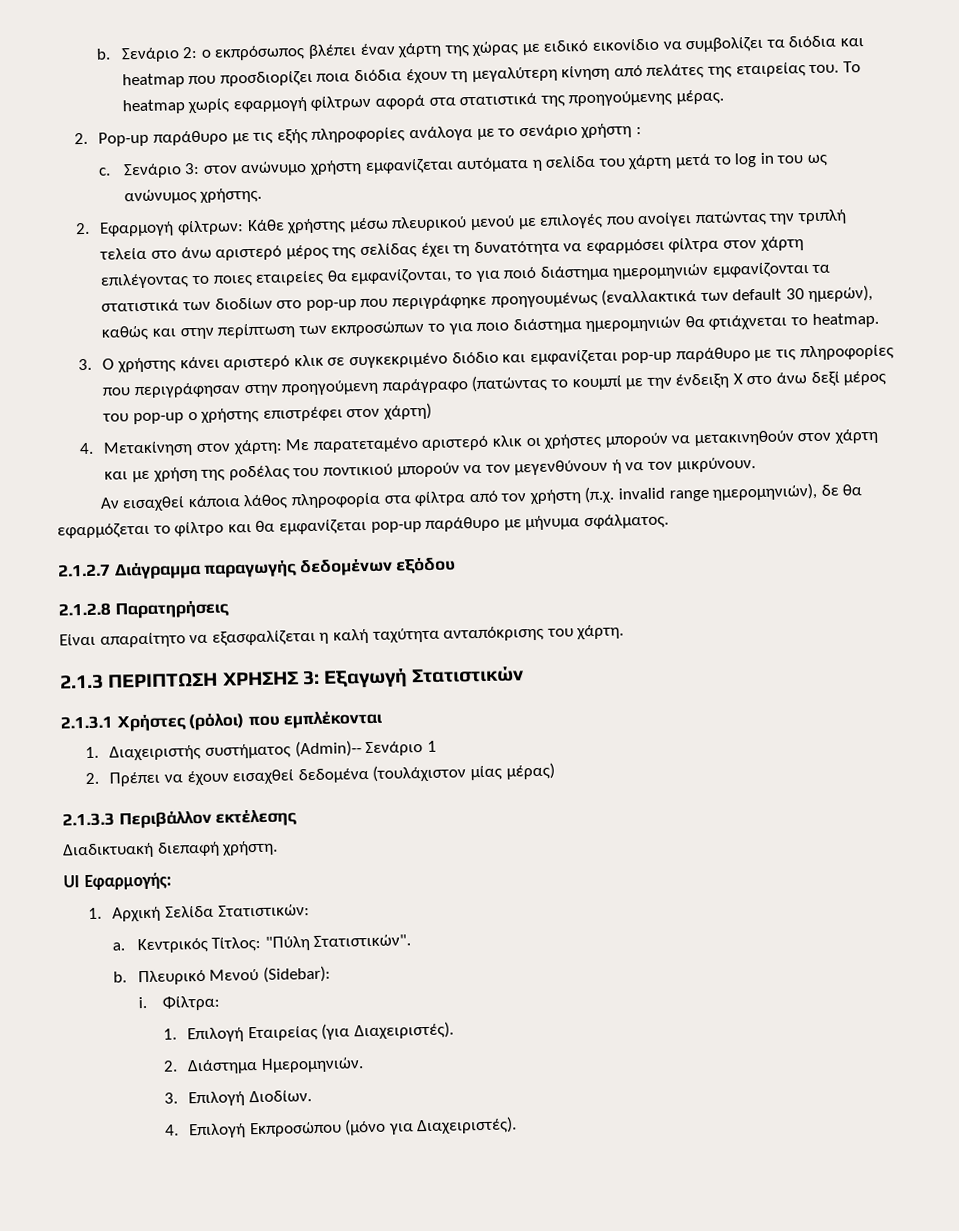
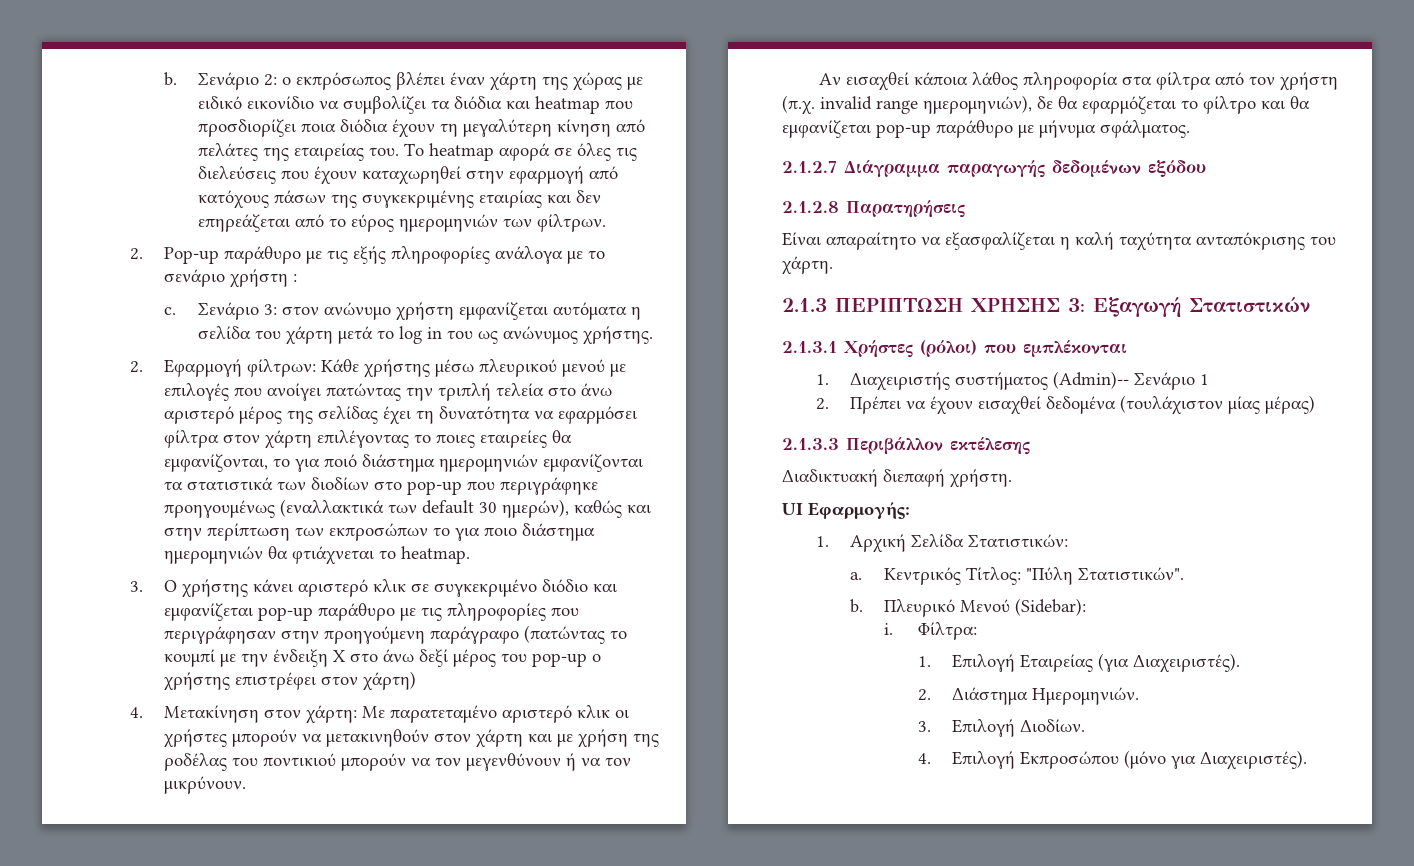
[187,89,724,114] χωρίς εφαρμογή φίλτρων αφορά στα στατιστικά της προηγούμενης μέρας. -> [498,143,637,161] [197,166,618,185] [197,190,601,209] [197,214,606,232] αφορά σε όλες τις διελεύσεις που έχουν καταχωρηθεί στην εφαρμογή από κατόχους πάσων της συγκεκριμένης εταιρίας και δεν επηρεάζεται από το εύρος ημερομηνιών των φίλτρων.

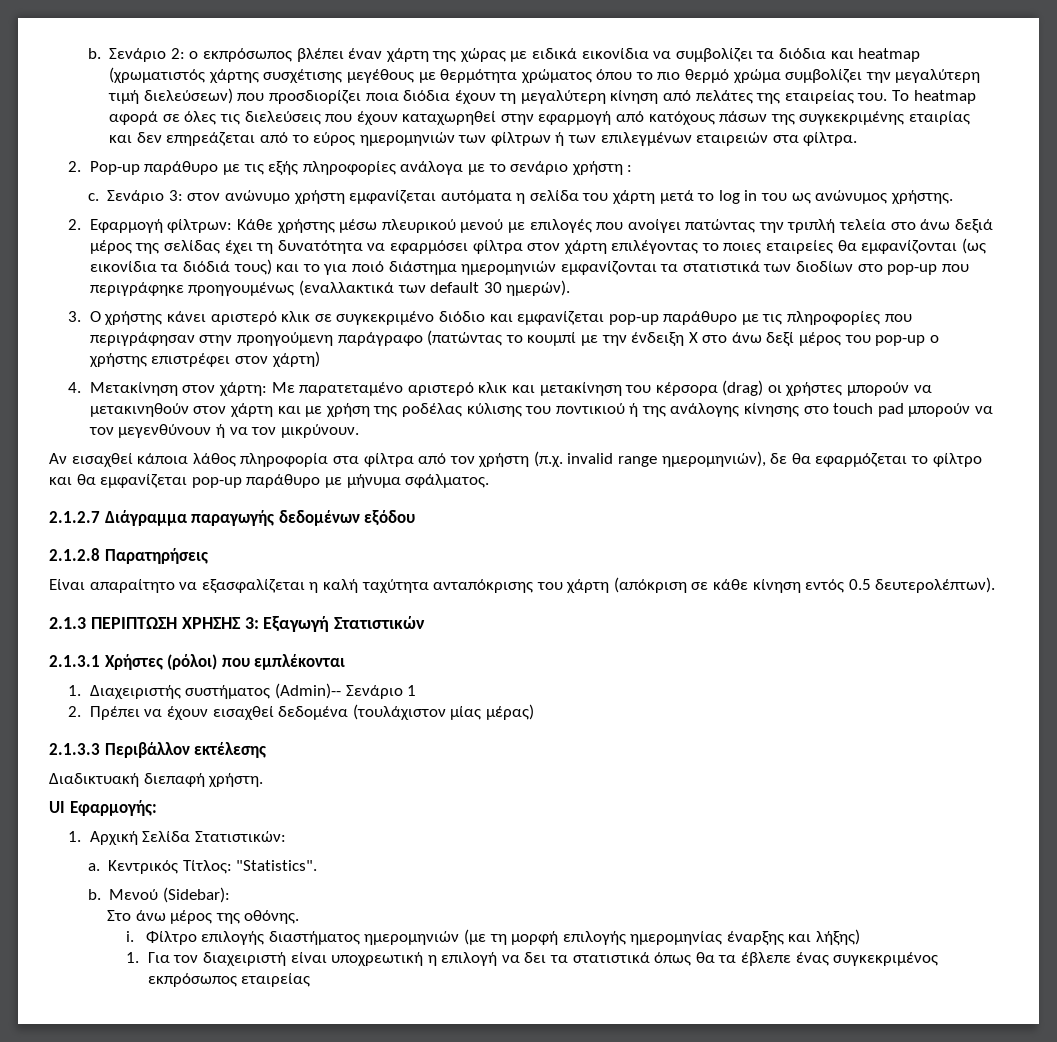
[197,96,314,110] ειδικό εικονίδιο -> [532,48,649,59] ειδικά εικονίδια
(600, 105) none -> [109,67,981,83] [108,88,233,104] (χρωματιστός χάρτης συσχέτισης μεγέθους με θερμότητα χρώματος όπου το πιο θερμό χρώμα συμβολίζει την μεγαλύτερη τιμή διελεύσεων)
[536,214,606,232] φίλτρων. -> [490,132,858,146] φίλτρων ή των επιλεγμένων εταιρειών στα φίλτρα.
[163,406,234,424] αριστερό -> [954,219,993,234] δεξιά
[163,454,268,472] εμφανίζονται, -> [861,238,986,254] [89,259,300,275] εμφανίζονται (ως εικονίδια τα διόδιά τους) και
[501,499,652,518] [163,523,595,541] [163,546,470,565] ημερών), καθώς και στην περίπτωση των εκπροσώπων το για ποιο διάστημα ημερομηνιών θα φτιάχνεται το heatmap. -> [506,280,571,296] ημερών).
(610, 712) none -> [511,380,764,396] και μετακίνηση του κέρσορα (drag)
(227, 762) none -> [466,403,522,417] κύλισης
(336, 760) none -> [629,403,904,417] ή της ανάλογης κίνησης στο touch pad
[782,256,833,275] χάρτη. -> [566,577,996,593] χάρτη (απόκριση σε κάθε κίνηση εντός 0.5 δευτερολέπτων).
[1025,567,1184,585] [849,599,955,617] "Πύλη Στατιστικών". // b. Πλευρικό -> [236,860,318,871] [87,889,101,900] "Statistics". // b.
[883,622,977,640] [917,653,1240,673] [917,687,1139,705] [917,719,1085,737] [917,750,1307,770] i. Φίλτρα: // 1. Επιλογή Εταιρείας (για Διαχειριστές). // 2. Διάστημα Ημερομηνιών. // 3. Επιλογή Διοδίων. // 4. Επιλογή Εκπροσώπου (μόνο για Διαχειριστές). -> [106,910,300,924] [126,929,861,946] [126,952,939,966] [147,973,311,987] Στο άνω μέρος της οθόνης. // i. Φίλτρο επιλογής διαστήματος ημερομηνιών (με τη μορφή επιλογής ημερομηνίας έναρξης και λήξης) // 1. Για τον διαχειριστή είναι υποχρεωτική η επιλογή να δει τα στατιστικά όπως θα τα έβλεπε ένας συγκεκριμένος εκπρόσωπος εταιρείας

